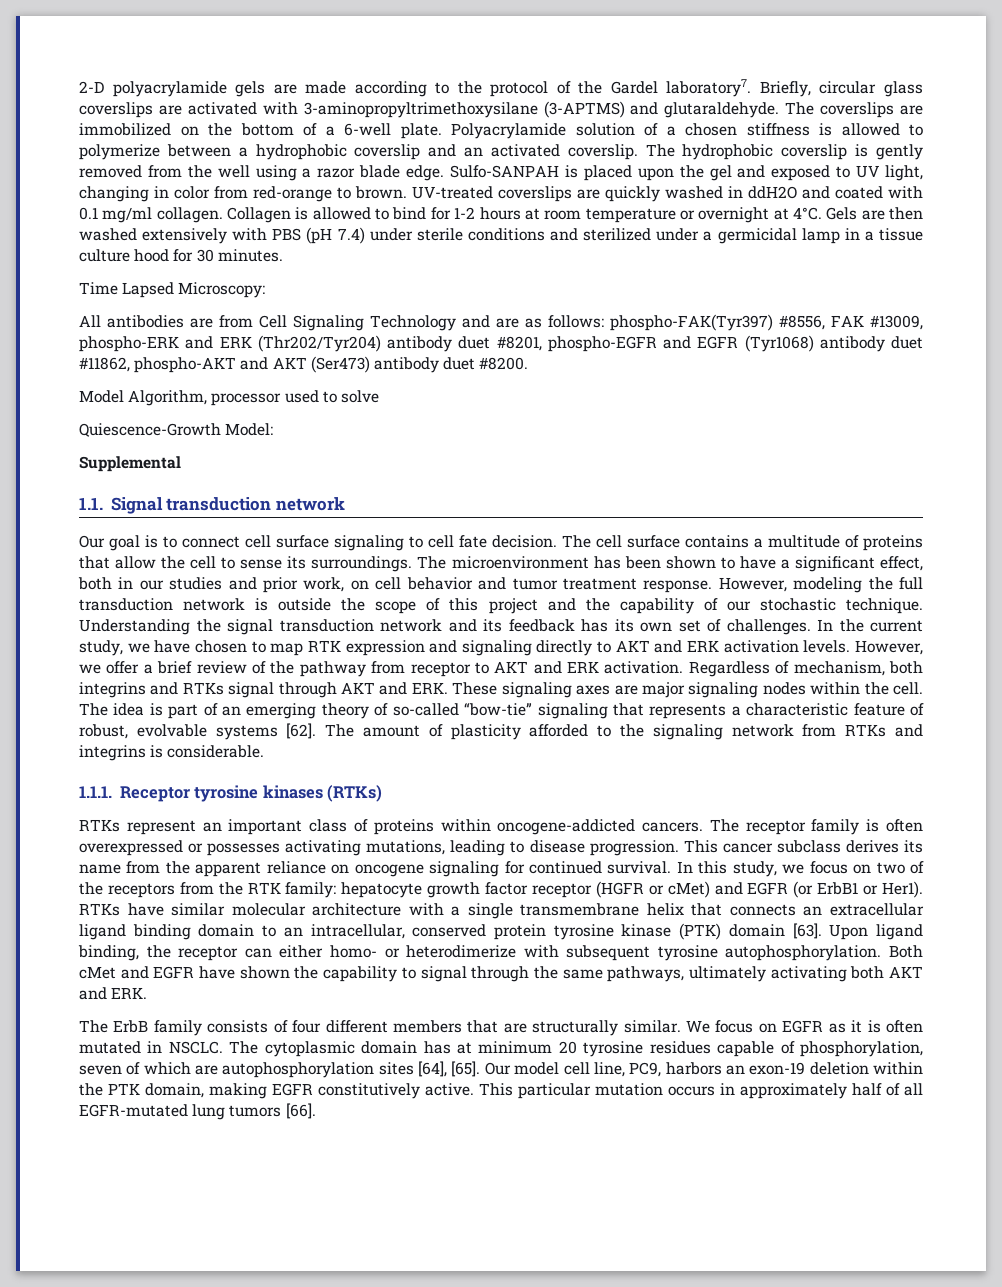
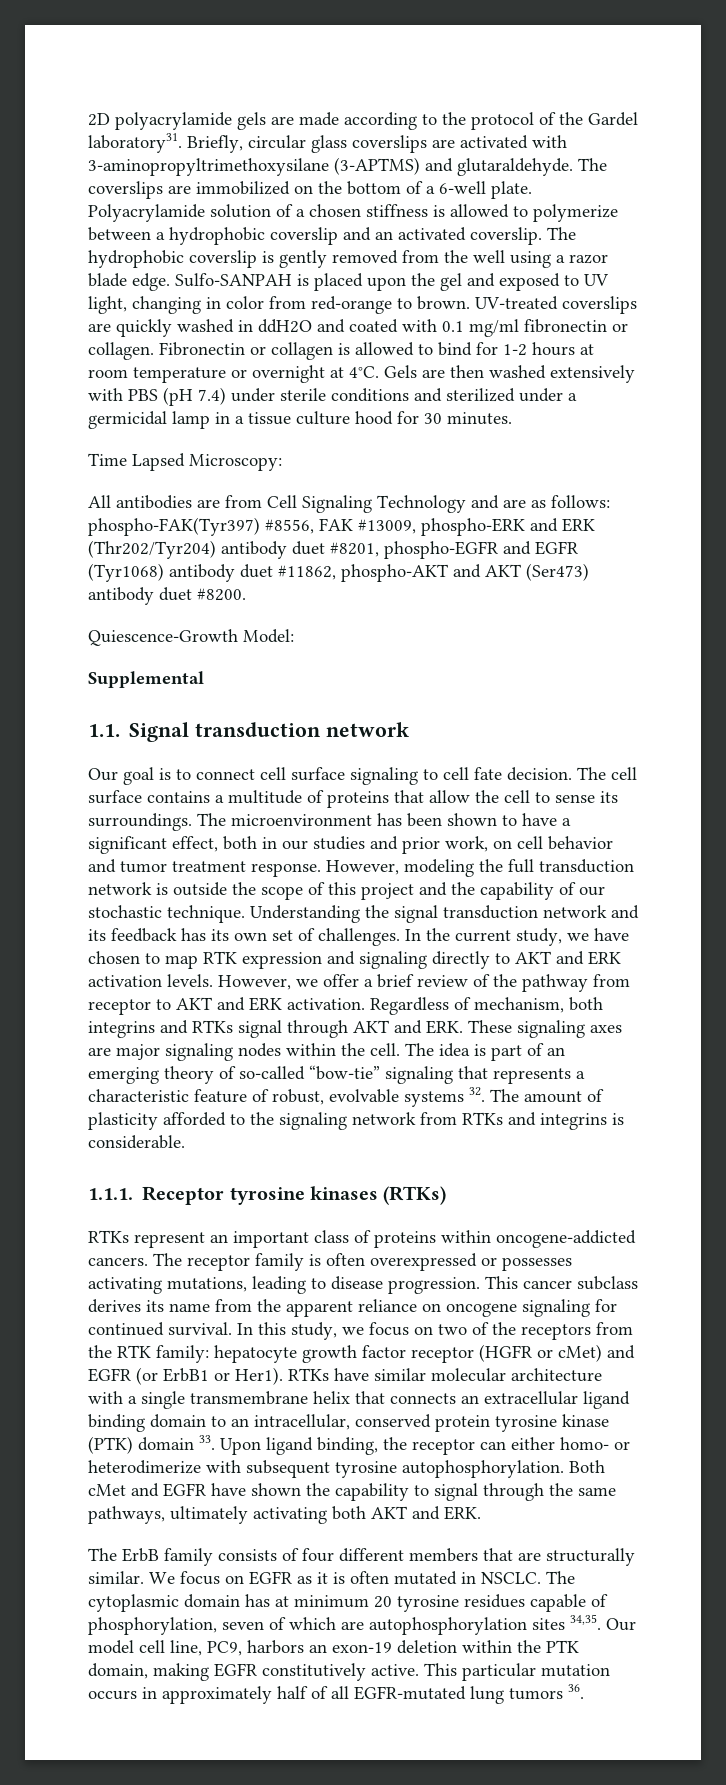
[79,81,104,93] 2-D -> [88,113,110,126] 2D
[666,79,752,97] laboratory7. -> [88,133,182,153] laboratory31.
[156,207,292,223] collagen. Collagen -> [524,319,628,333] [88,342,333,360] fibronectin or collagen. Fibronectin or collagen
[79,390,379,406] // Model Algorithm, processor used to solve -> (246, 594) none
[286,723,317,739] [62]. -> [469,1087,485,1102] 32.
[792,923,822,939] [63]. -> [199,1435,215,1450] 33.
[418,1061,481,1077] [64], [65]. -> [570,1614,601,1630] 34,35.
[285,1103,316,1119] [66]. -> [568,1684,584,1699] 36.

